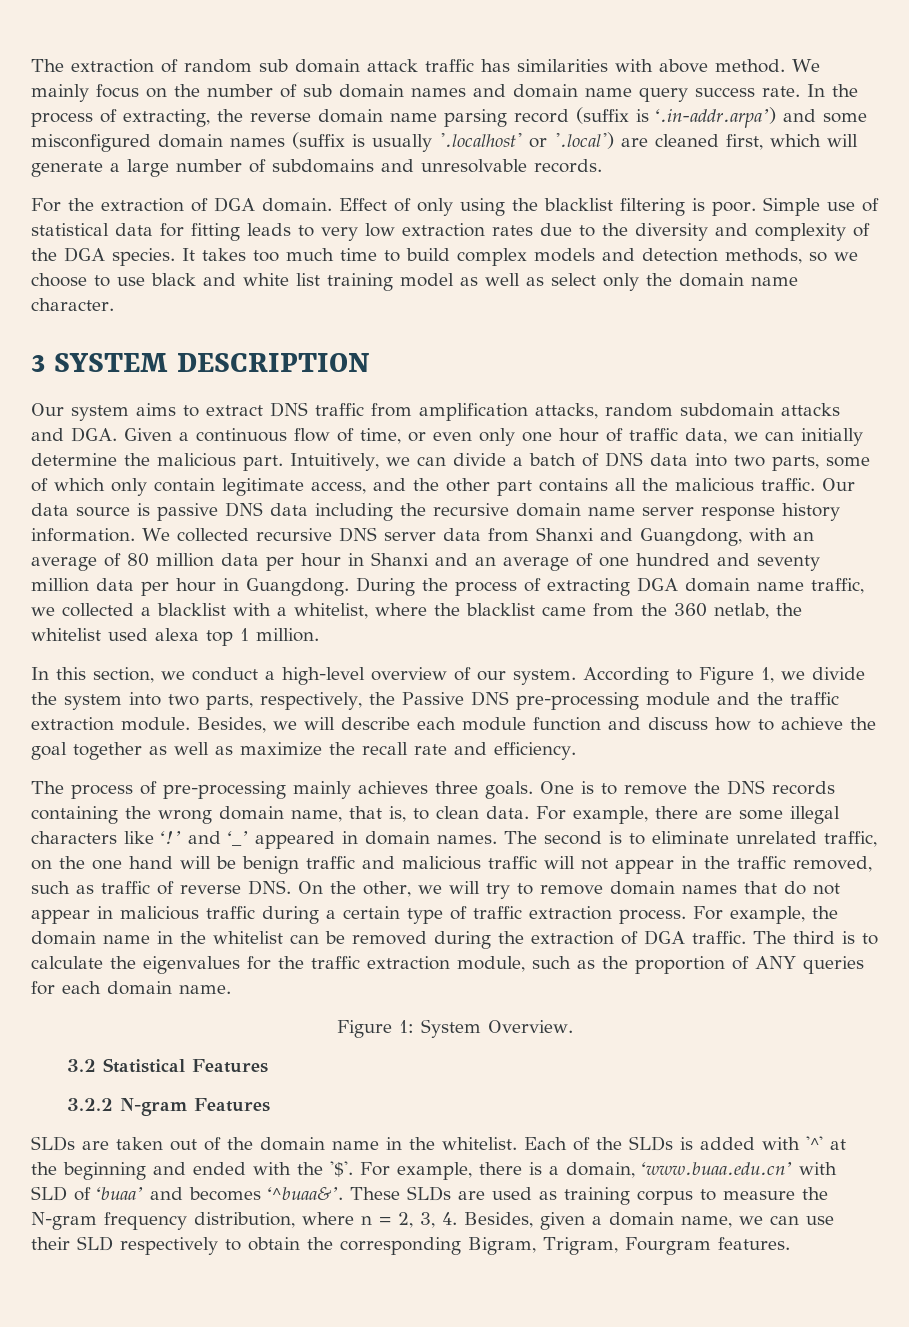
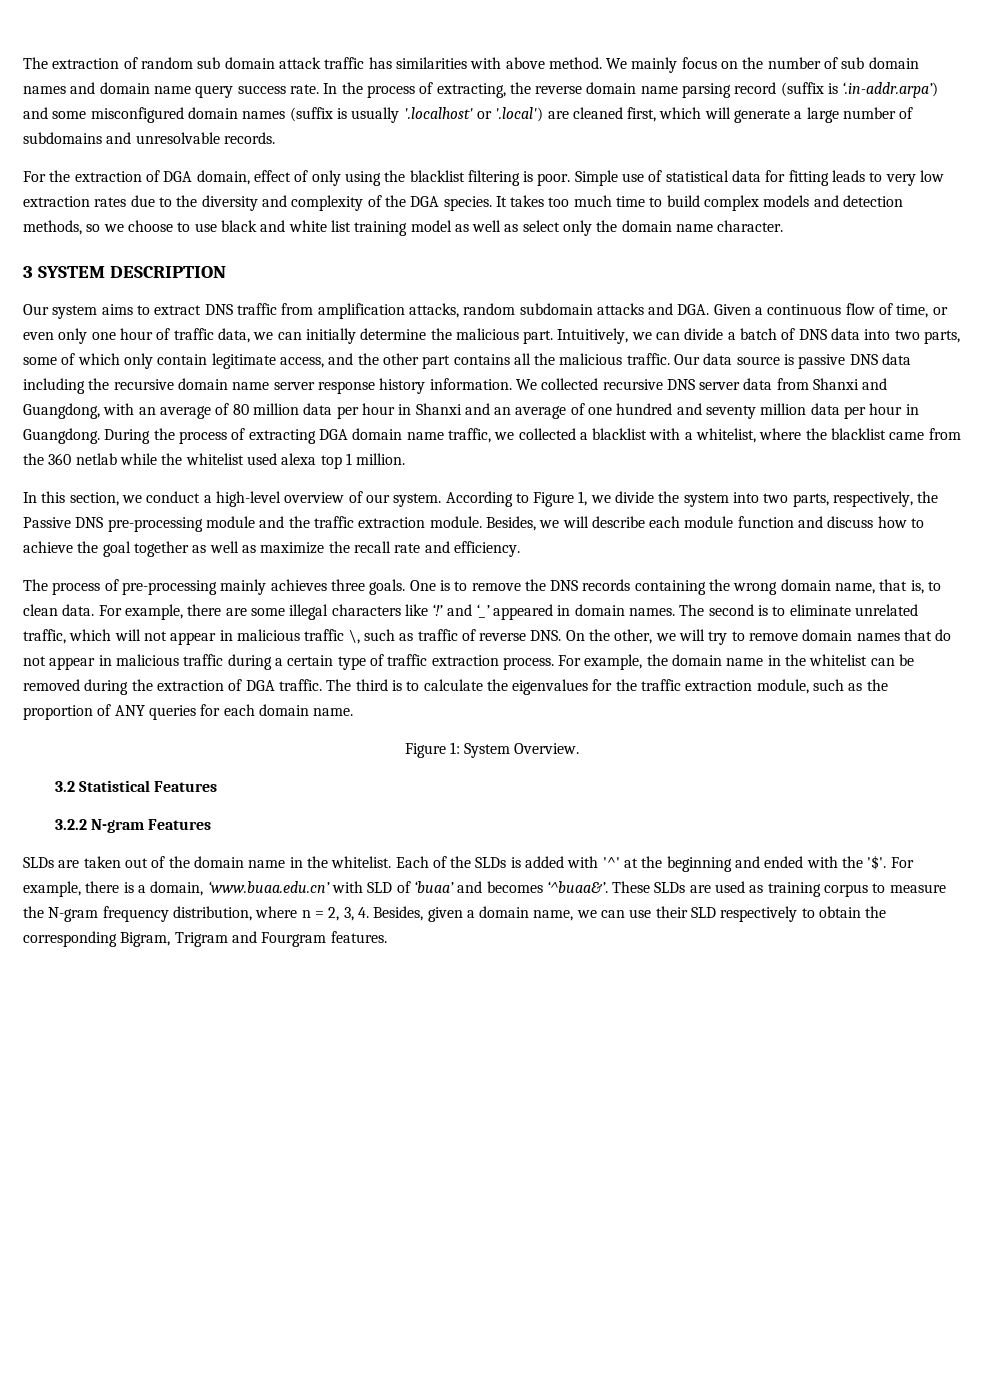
[262,198,387,212] domain. Effect -> [196,170,291,185] domain, effect
[714,603,769,619] netlab, -> [75,453,157,465] netlab while
[31,856,537,874] on the one hand will be benign traffic and malicious traffic -> [69,629,112,641] which
[704,856,872,872] the traffic removed, -> [236,629,360,644] malicious traffic \,
[543,1237,618,1255] Trigram, -> [174,931,257,947] Trigram and

